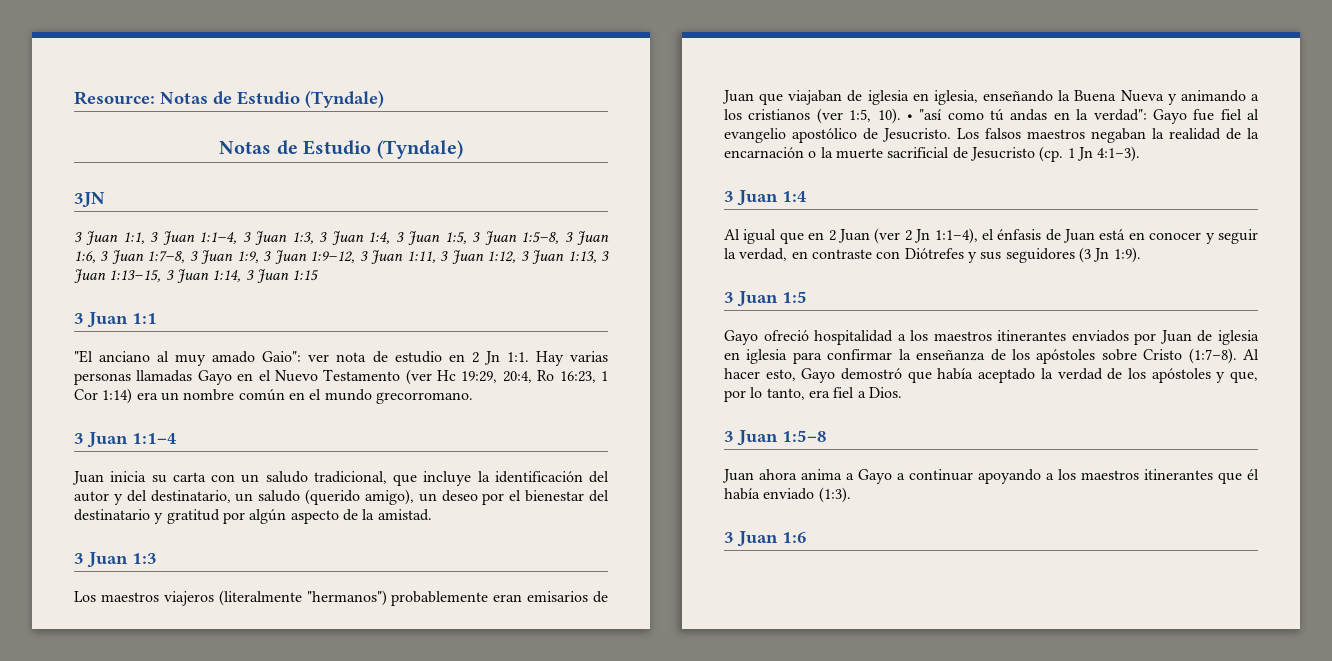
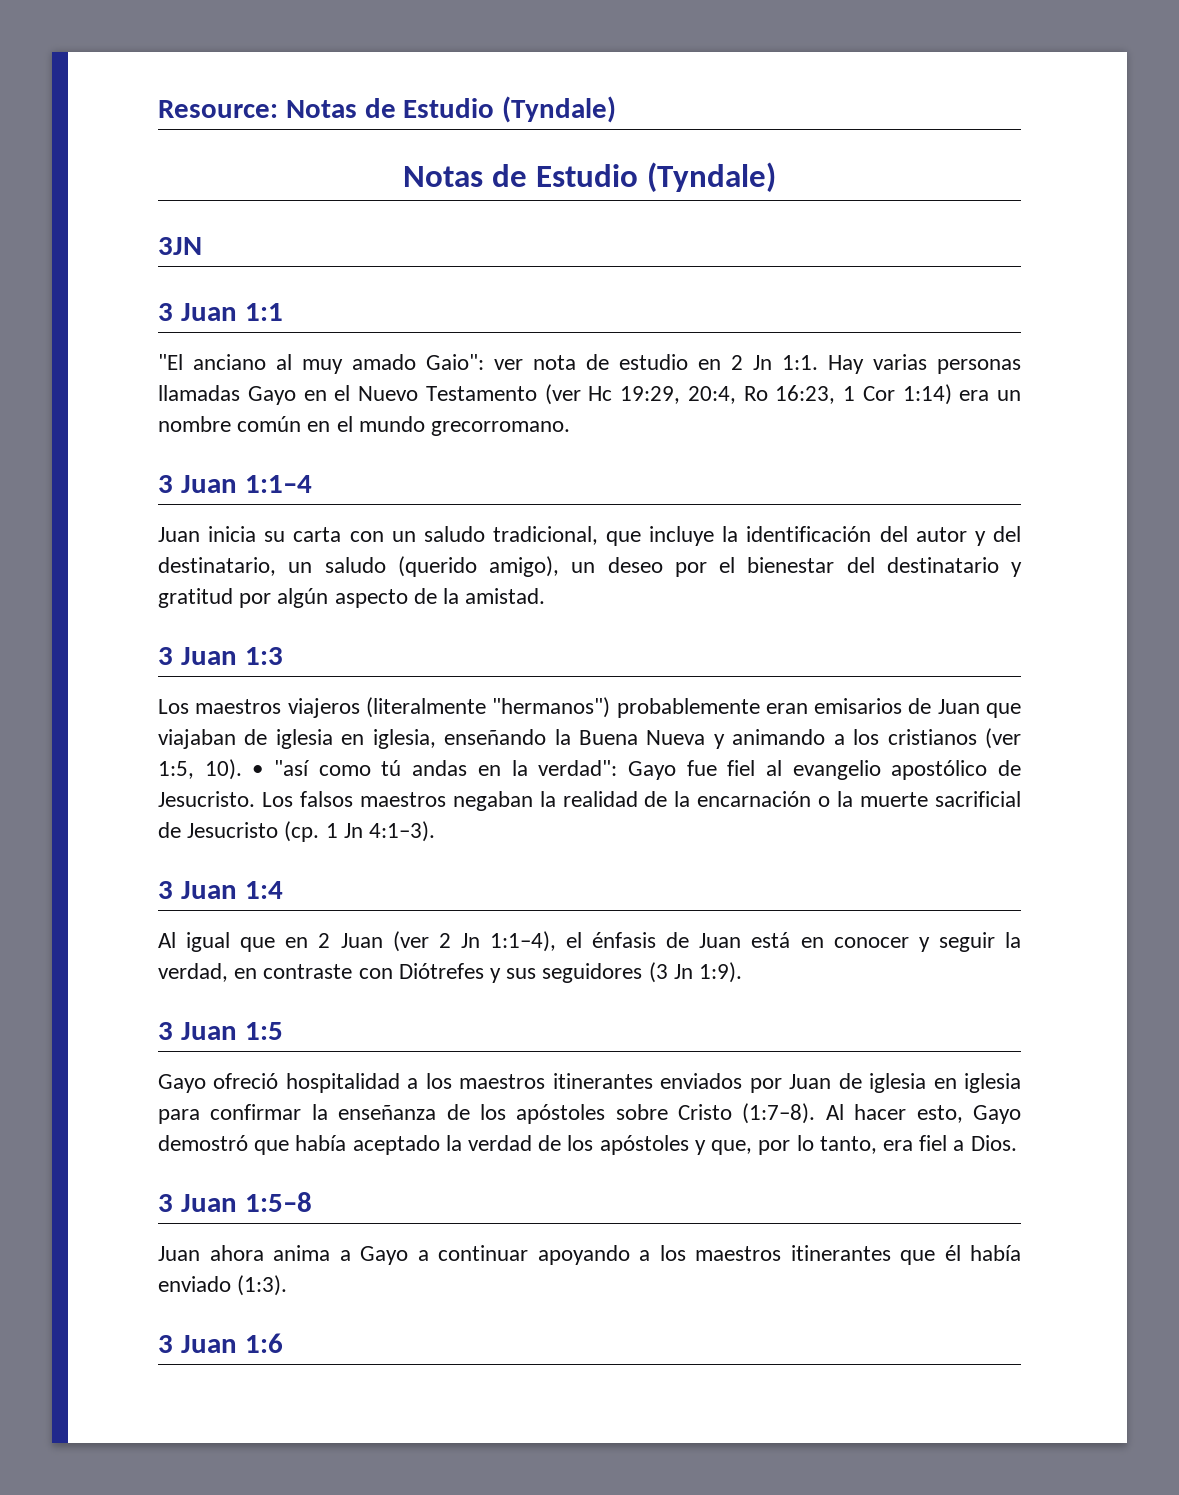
[74,231,609,245] [74,250,609,264] [74,269,319,283] // 3 Juan 1:1, 3 Juan 1:1–4, 3 Juan 1:3, 3 Juan 1:4, 3 Juan 1:5, 3 Juan 1:5–8, 3 Juan 1:6, 3 Juan 1:7–8, 3 Juan 1:9, 3 Juan 1:9–12, 3 Juan 1:11, 3 Juan 1:12, 3 Juan 1:13, 3 Juan 1:13–15, 3 Juan 1:14, 3 Juan 1:15 -> (202, 246) none

